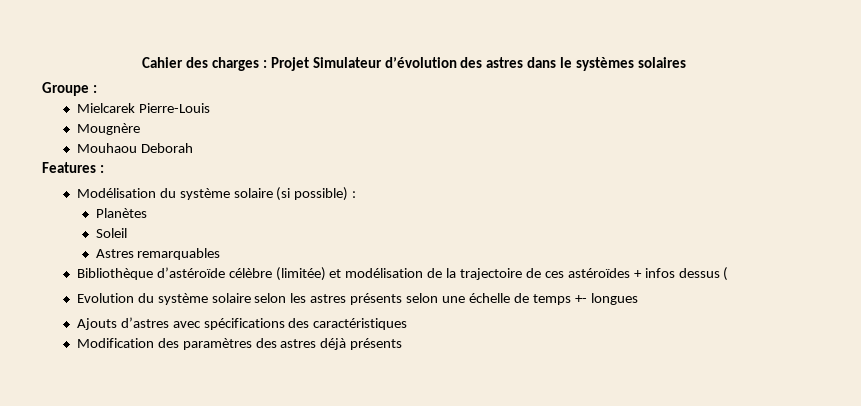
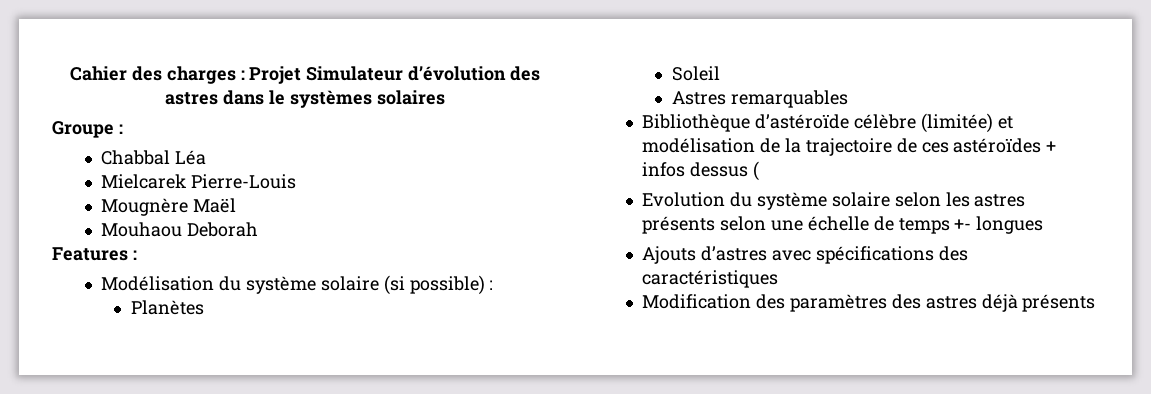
(97, 89) none -> [101,150,207,165] // Chabbal Léa
(140, 129) none -> [193,198,237,213] Maël

